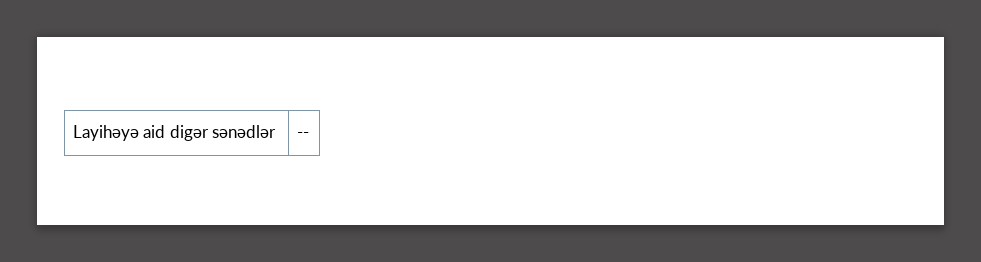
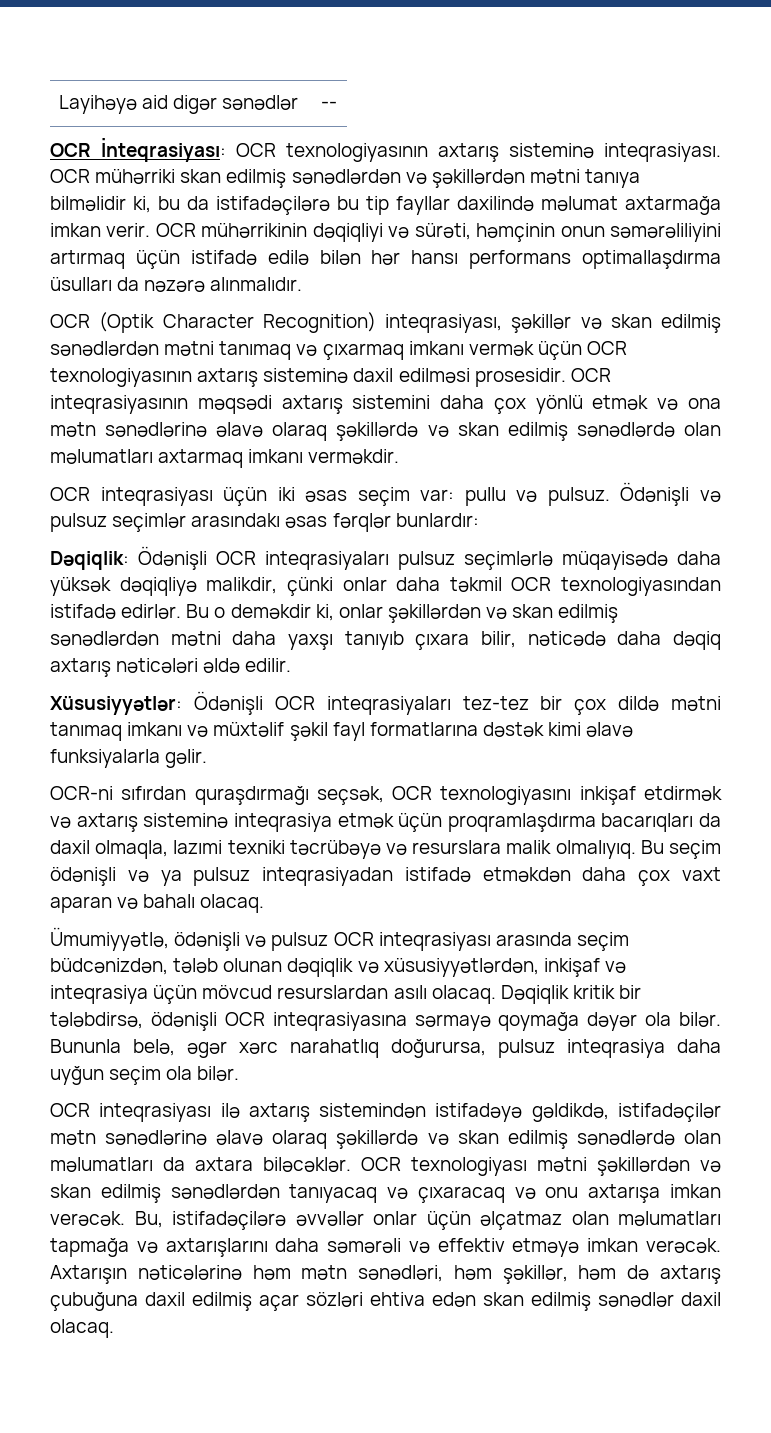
(309, 135) none -> [50,138,721,162] [50,169,641,188] [50,196,721,215] [50,223,722,242] [50,250,721,269] [50,277,303,292] [50,312,721,333] [50,341,628,360] [50,368,611,387] [50,395,722,414] [50,422,722,441] [50,449,400,468] [50,482,721,506] [50,513,479,532] [50,546,721,570] [50,577,721,596] [50,604,619,623] [50,631,721,650] [50,658,292,677] [50,691,721,715] [50,722,634,741] [50,749,208,768] [50,786,722,805] [50,813,721,832] [50,840,722,859] [50,867,722,886] [50,894,265,913] [50,927,629,951] [50,958,626,977] [50,985,642,1004] [50,1012,721,1031] [50,1039,721,1058] [50,1066,240,1085] [50,1103,721,1122] [50,1130,722,1149] [50,1157,721,1176] [50,1184,722,1203] [50,1211,721,1230] [50,1238,722,1257] [50,1265,722,1284] [50,1292,721,1311] [50,1319,114,1338] // OCR İnteqrasiyası: OCR texnologiyasının axtarış sisteminə inteqrasiyası. OCR mühərriki skan edilmiş sənədlərdən və şəkillərdən mətni tanıya bilməlidir ki, bu da istifadəçilərə bu tip fayllar daxilində məlumat axtarmağa imkan verir. OCR mühərrikinin dəqiqliyi və sürəti, həmçinin onun səmərəliliyini artırmaq üçün istifadə edilə bilən hər hansı performans optimallaşdırma üsulları da nəzərə alınmalıdır. // OCR (Optik Character Recognition) inteqrasiyası, şəkillər və skan edilmiş sənədlərdən mətni tanımaq və çıxarmaq imkanı vermək üçün OCR texnologiyasının axtarış sisteminə daxil edilməsi prosesidir. OCR inteqrasiyasının məqsədi axtarış sistemini daha çox yönlü etmək və ona mətn sənədlərinə əlavə olaraq şəkillərdə və skan edilmiş sənədlərdə olan məlumatları axtarmaq imkanı verməkdir. // OCR inteqrasiyası üçün iki əsas seçim var: pullu və pulsuz. Ödənişli və pulsuz seçimlər arasındakı əsas fərqlər bunlardır: // Dəqiqlik: Ödənişli OCR inteqrasiyaları pulsuz seçimlərlə müqayisədə daha yüksək dəqiqliyə malikdir, çünki onlar daha təkmil OCR texnologiyasından istifadə edirlər. Bu o deməkdir ki, onlar şəkillərdən və skan edilmiş sənədlərdən mətni daha yaxşı tanıyıb çıxara bilir, nəticədə daha dəqiq axtarış nəticələri əldə edilir. // Xüsusiyyətlər: Ödənişli OCR inteqrasiyaları tez-tez bir çox dildə mətni tanımaq imkanı və müxtəlif şəkil fayl formatlarına dəstək kimi əlavə funksiyalarla gəlir. // OCR-ni sıfırdan quraşdırmağı seçsək, OCR texnologiyasını inkişaf etdirmək və axtarış sisteminə inteqrasiya etmək üçün proqramlaşdırma bacarıqları da daxil olmaqla, lazımi texniki təcrübəyə və resurslara malik olmalıyıq. Bu seçim ödənişli və ya pulsuz inteqrasiyadan istifadə etməkdən daha çox vaxt aparan və bahalı olacaq. // Ümumiyyətlə, ödənişli və pulsuz OCR inteqrasiyası arasında seçim büdcənizdən, tələb olunan dəqiqlik və xüsusiyyətlərdən, inkişaf və inteqrasiya üçün mövcud resurslardan asılı olacaq. Dəqiqlik kritik bir tələbdirsə, ödənişli OCR inteqrasiyasına sərmayə qoymağa dəyər ola bilər. Bununla belə, əgər xərc narahatlıq doğurursa, pulsuz inteqrasiya daha uyğun seçim ola bilər. // OCR inteqrasiyası ilə axtarış sistemindən istifadəyə gəldikdə, istifadəçilər mətn sənədlərinə əlavə olaraq şəkillərdə və skan edilmiş sənədlərdə olan məlumatları da axtara biləcəklər. OCR texnologiyası mətni şəkillərdən və skan edilmiş sənədlərdən tanıyacaq və çıxaracaq və onu axtarışa imkan verəcək. Bu, istifadəçilərə əvvəllər onlar üçün əlçatmaz olan məlumatları tapmağa və axtarışlarını daha səmərəli və effektiv etməyə imkan verəcək. Axtarışın nəticələrinə həm mətn sənədləri, həm şəkillər, həm də axtarış çubuğuna daxil edilmiş açar sözləri ehtiva edən skan edilmiş sənədlər daxil olacaq.

